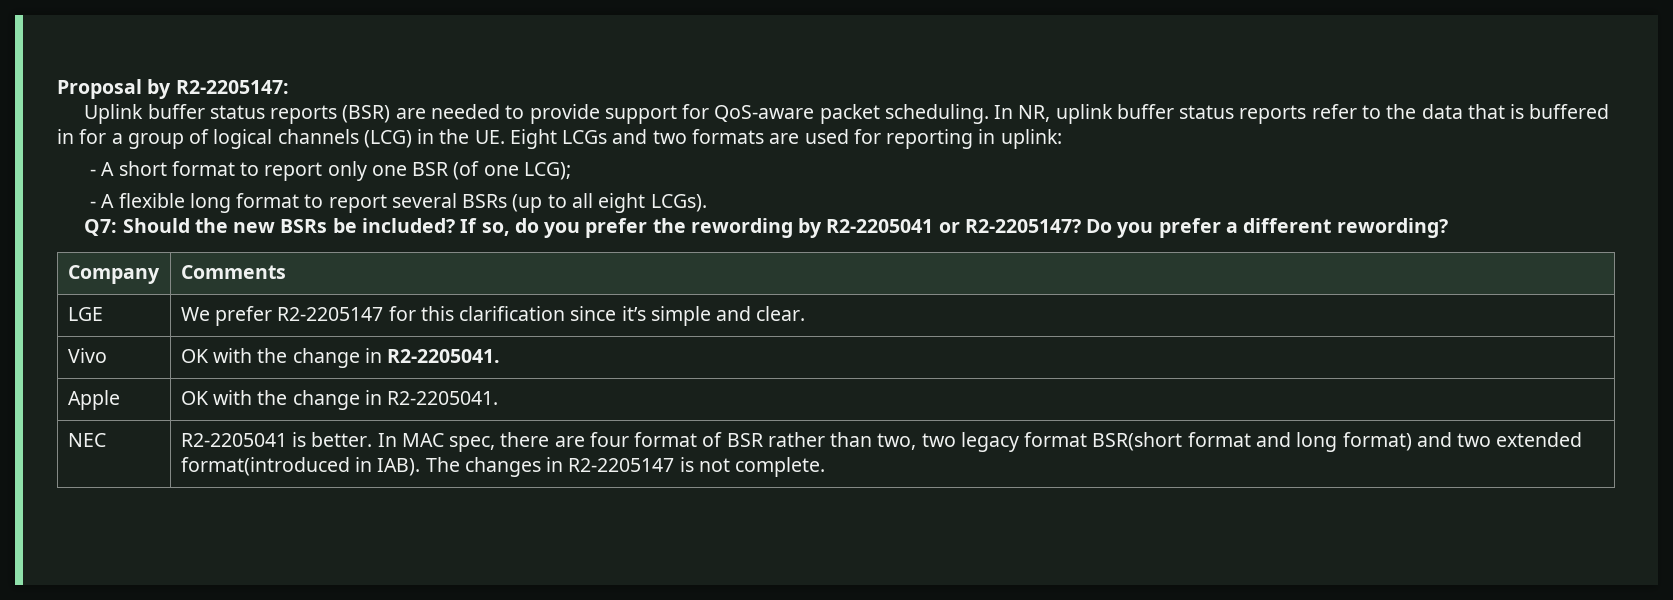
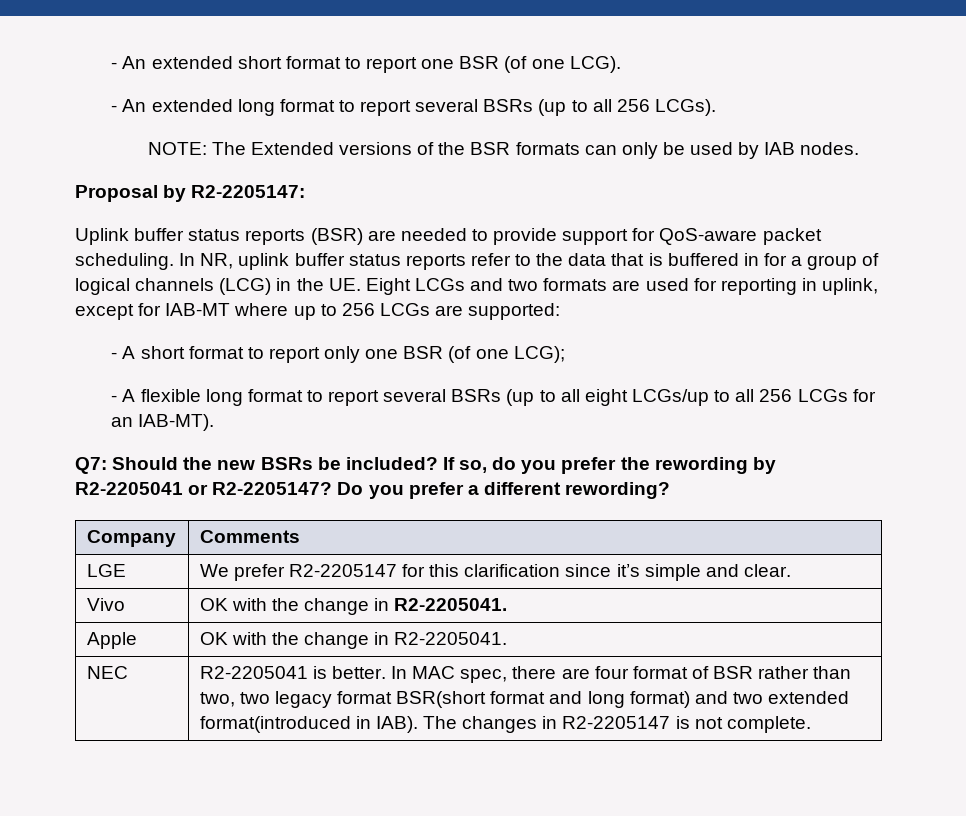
(57, 89) none -> [111,56,621,73] [111,99,717,116] [147,142,860,159] - An extended short format to report one BSR (of one LCG). // - An extended long format to report several BSRs (up to all 256 LCGs). // NOTE: The Extended versions of the BSR formats can only be used by IAB nodes. //
[1000,129,1062,149] uplink: -> [822,278,879,295] [75,303,561,320] uplink, except for IAB-MT where up to 256 LCGs are supported:
[650,194,707,212] LCGs). -> [632,389,876,406] [111,414,215,431] LCGs/up to all 256 LCGs for an IAB-MT).

